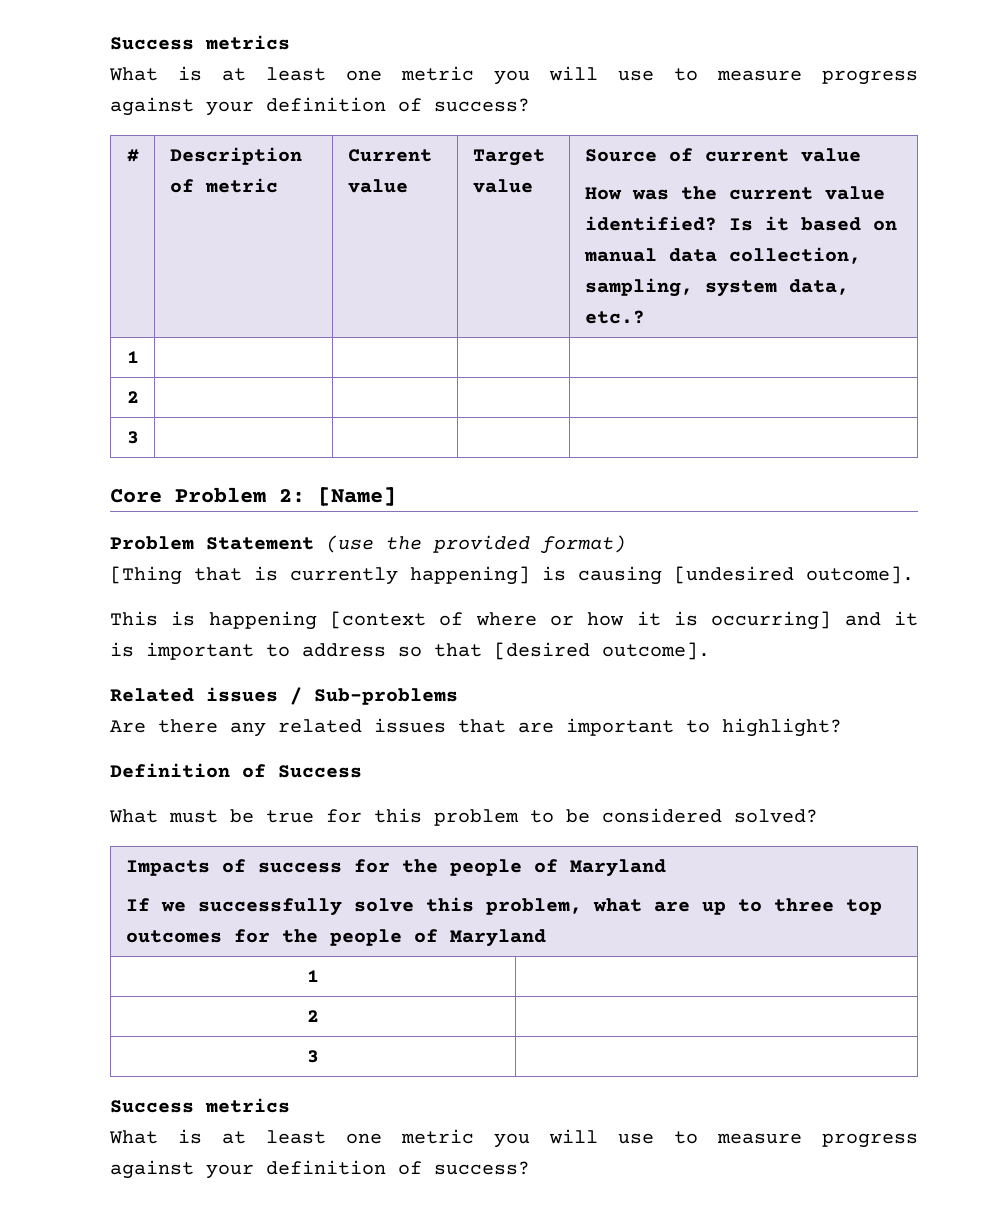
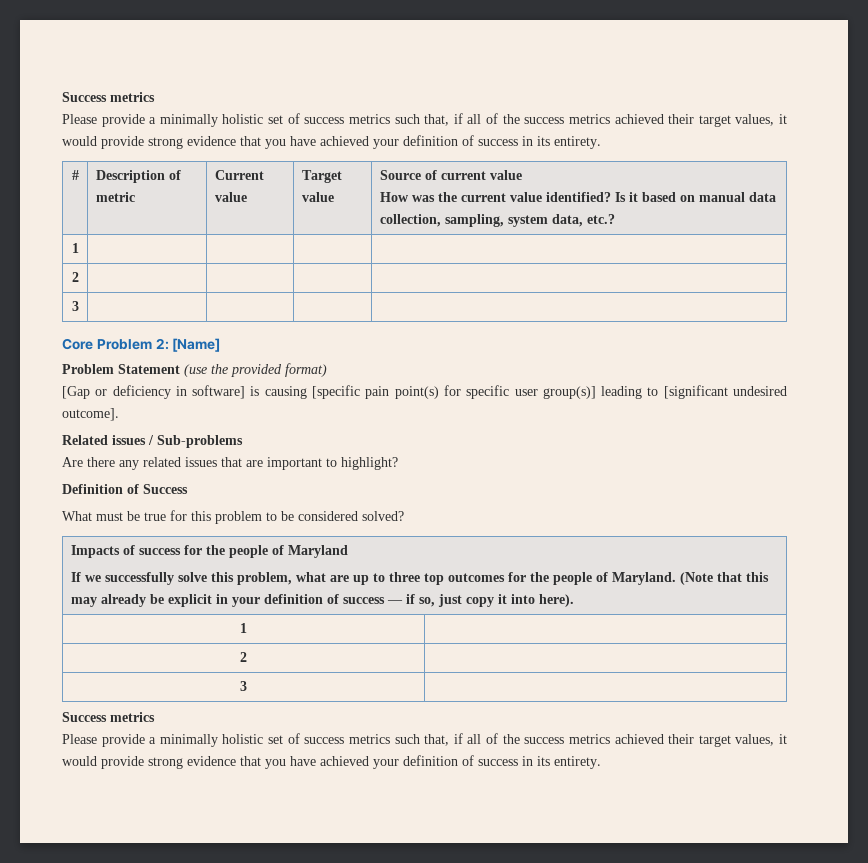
[110,35,290,50] [109,66,918,85] [110,97,530,116] Success metrics // What is at least one metric you will use to measure progress against your definition of success? -> [62,92,155,102] [62,113,787,127] [62,135,601,149] Success metrics // Please provide a minimally holistic set of success metrics such that, if all of the success metrics achieved their target values, it would provide strong evidence that you have achieved your definition of success in its entirety.
[110,566,914,585] [110,611,919,630] [110,642,590,660] [Thing that is currently happening] is causing [undesired outcome]. // This is happening [context of where or how it is occurring] and it is important to address so that [desired -> [62,385,787,399] [Gap or deficiency in software] is causing [specific pain point(s) for specific user group(s)] leading to [significant undesired
[449,929,546,947] Maryland -> [611,572,769,585] [70,594,574,607] Maryland. (Note that this may already be explicit in your definition of success — if so, just copy it into here).
[109,1129,918,1148] [110,1160,530,1179] What is at least one metric you will use to measure progress against your definition of success? -> [62,733,787,747] [62,755,601,769] Please provide a minimally holistic set of success metrics such that, if all of the success metrics achieved their target values, it would provide strong evidence that you have achieved your definition of success in its entirety.

